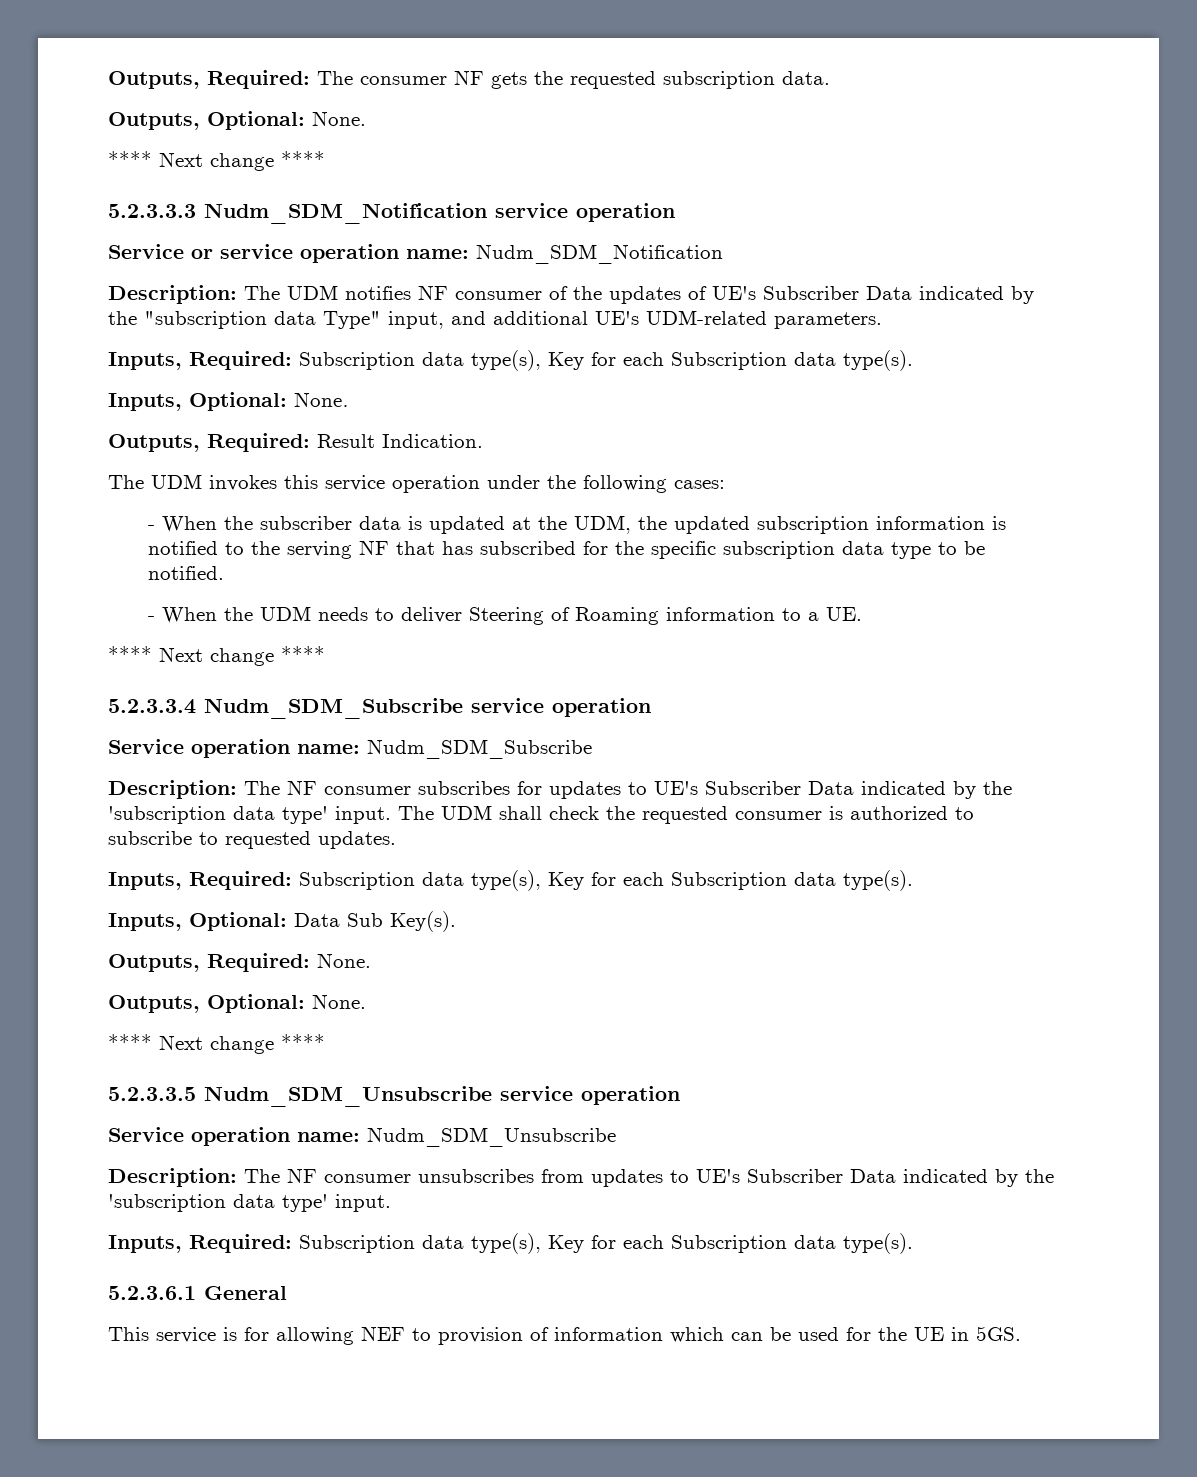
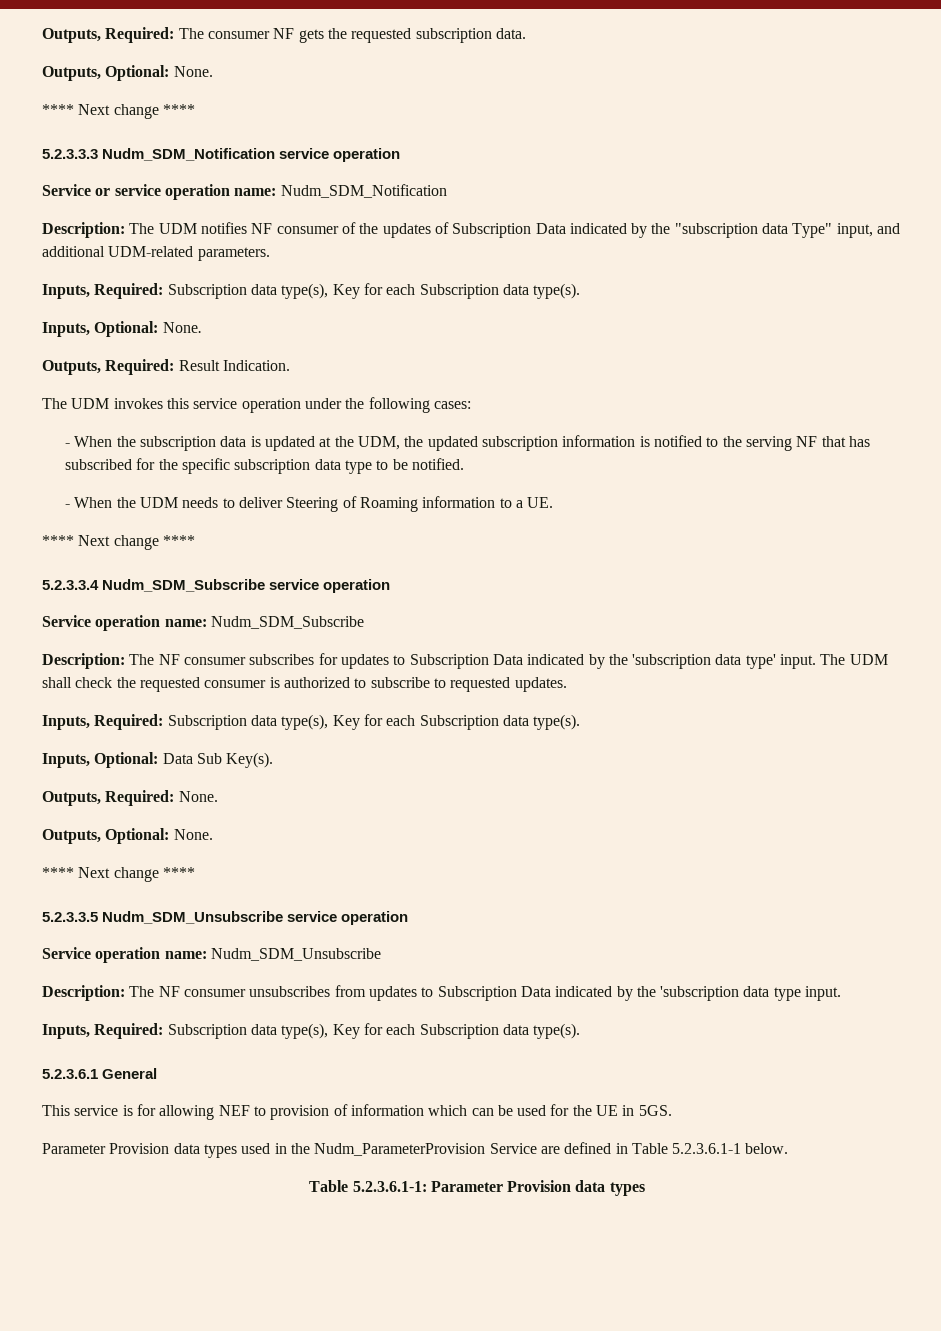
[712,286,859,300] UE's Subscriber -> [452,223,532,238] Subscription
[595,311,639,325] UE's -> (105, 251) none
[259,516,352,530] subscriber -> [140,436,217,451] subscription
[654,781,801,795] UE's Subscriber -> [409,654,489,669] Subscription
[696,1169,1054,1187] [108,1194,328,1212] UE's Subscriber Data indicated by the 'subscription data type' -> [437,986,801,1001] Subscription Data indicated by the 'subscription data type
(1021, 1333) none -> [42,1142,789,1158] [309,1180,645,1196] // Parameter Provision data types used in the Nudm_ParameterProvision Service are defined in Table 5.2.3.6.1-1 below. // Table 5.2.3.6.1-1: Parameter Provision data types

